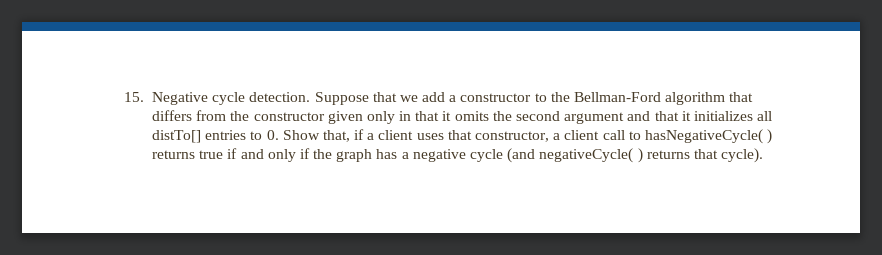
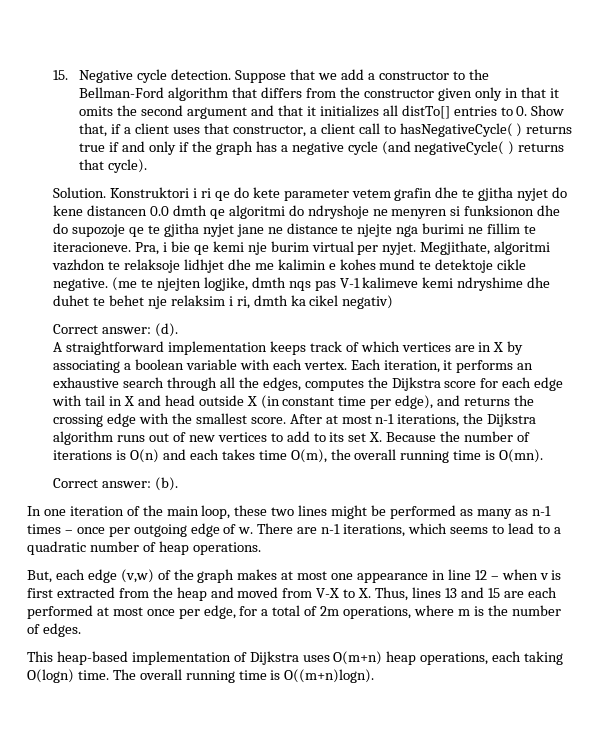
(764, 155) none -> [53,187,568,201] [53,205,561,219] [53,223,536,237] [53,241,551,255] [52,259,527,273] [53,277,551,291] [53,295,394,309] [53,323,179,337] [53,341,524,355] [53,359,534,373] [53,377,564,391] [52,395,534,409] [53,413,537,427] [53,431,530,445] [53,449,544,463] [53,477,179,491] [27,505,551,519] [27,523,561,537] [27,541,261,555] [27,569,562,583] [27,587,557,601] [27,605,561,619] [27,623,81,637] [27,651,564,665] [27,669,375,683] // Solution. Konstruktori i ri qe do kete parameter vetem grafin dhe te gjitha nyjet do kene distancen 0.0 dmth qe algoritmi do ndryshoje ne menyren si funksionon dhe do supozoje qe te gjitha nyjet jane ne distance te njejte nga burimi ne fillim te iteracioneve. Pra, i bie qe kemi nje burim virtual per nyjet. Megjithate, algoritmi vazhdon te relaksoje lidhjet dhe me kalimin e kohes mund te detektoje cikle negative. (me te njejten logjike, dmth nqs pas V-1 kalimeve kemi ndryshime dhe duhet te behet nje relaksim i ri, dmth ka cikel negativ) // Correct answer: (d). // A straightforward implementation keeps track of which vertices are in X by associating a boolean variable with each vertex. Each iteration, it performs an exhaustive search through all the edges, computes the Dijkstra score for each edge with tail in X and head outside X (in constant time per edge), and returns the crossing edge with the smallest score. After at most n-1 iterations, the Dijkstra algorithm runs out of new vertices to add to its set X. Because the number of iterations is O(n) and each takes time O(m), the overall running time is O(mn). // Correct answer: (b). // In one iteration of the main loop, these two lines might be performed as many as n-1 times – once per outgoing edge of w. There are n-1 iterations, which seems to lead to a quadratic number of heap operations. // But, each edge (v,w) of the graph makes at most one appearance in line 12 – when v is first extracted from the heap and moved from V-X to X. Thus, lines 13 and 15 are each performed at most once per edge, for a total of 2m operations, where m is the number of edges. // This heap-based implementation of Dijkstra uses O(m+n) heap operations, each taking O(logn) time. The overall running time is O((m+n)logn).

